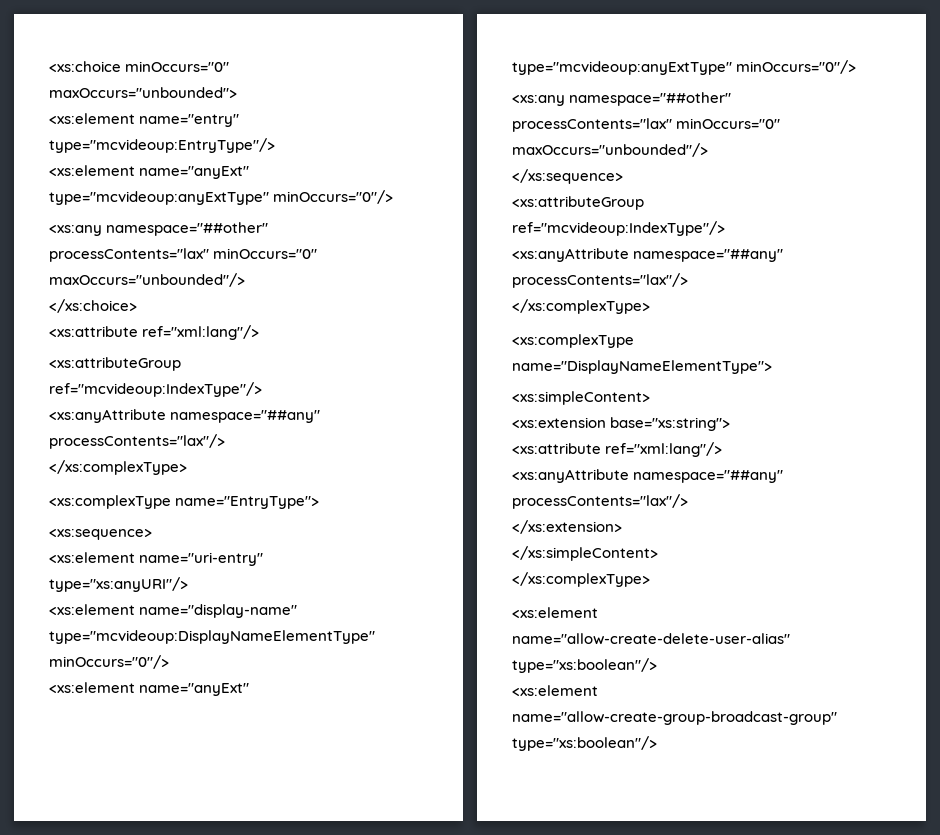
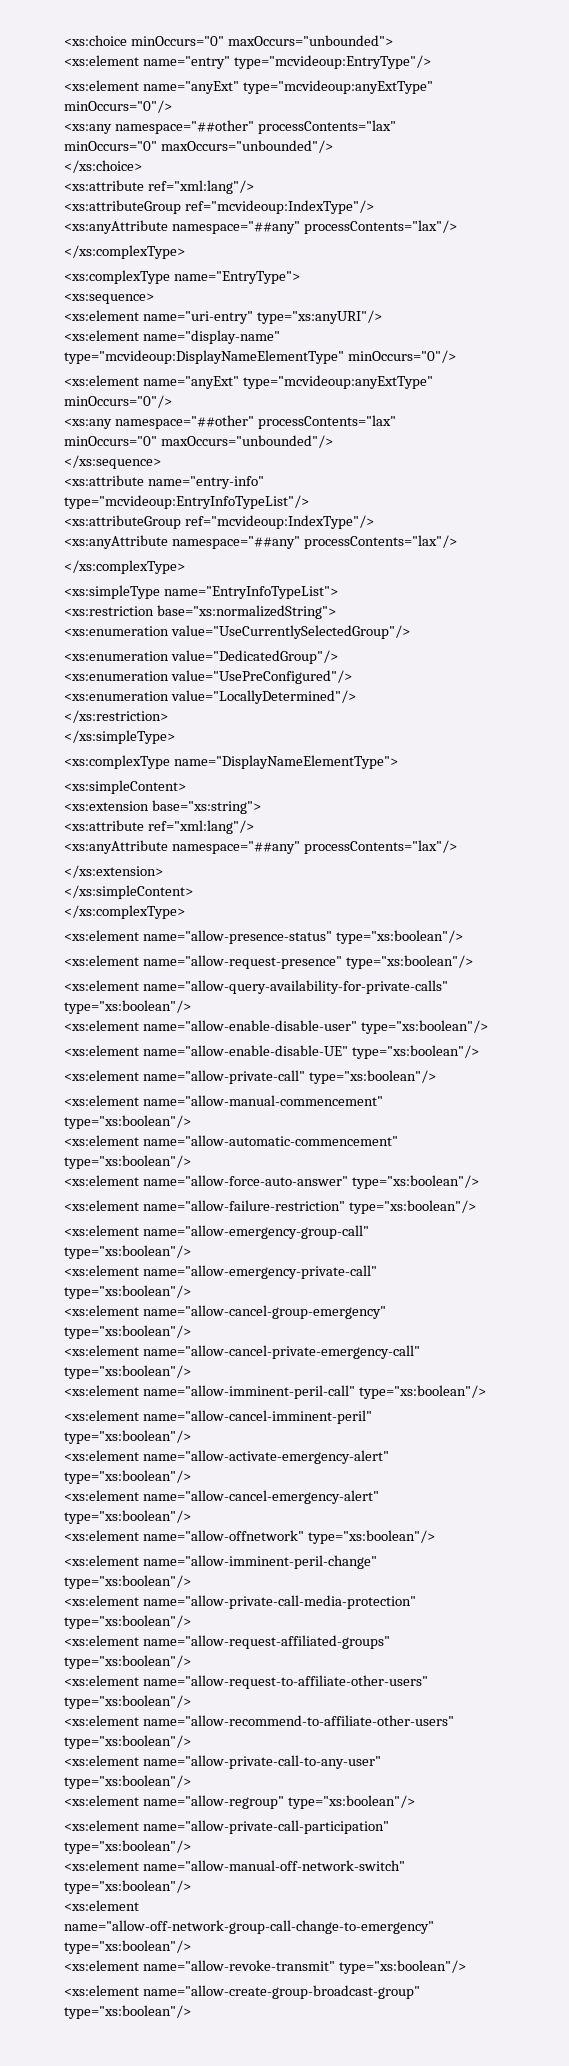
[512,196,644,210] [512,221,725,236] [512,248,784,262] [512,273,688,288] [512,299,650,314] // <xs:attributeGroup ref="mcvideoup:IndexType"/> // <xs:anyAttribute namespace="##any" processContents="lax"/> // </xs:complexType> -> [64,475,264,489] [64,495,309,509] [64,515,374,529] [64,535,457,549] [64,560,185,574] [64,585,338,599] [64,605,336,619] [64,625,410,639] [64,650,338,664] [64,670,352,684] [64,690,356,704] [64,710,168,723] [64,730,175,744] // <xs:attribute name="entry-info" type="mcvideoup:EntryInfoTypeList"/> // <xs:attributeGroup ref="mcvideoup:IndexType"/> // <xs:anyAttribute namespace="##any" processContents="lax"/> // </xs:complexType> // <xs:simpleType name="EntryInfoTypeList"> // <xs:restriction base="xs:normalizedString"> // <xs:enumeration value="UseCurrentlySelectedGroup"/> // <xs:enumeration value="DedicatedGroup"/> // <xs:enumeration value="UsePreConfigured"/> // <xs:enumeration value="LocallyDetermined"/> // </xs:restriction> // </xs:simpleType>
[512,633,790,645] name="allow-create-delete-user-alias" -> [142,930,463,944] [64,955,473,969] [64,980,448,994] [64,1000,191,1014] [64,1020,488,1034] [64,1045,479,1059] [64,1070,436,1084] [64,1095,383,1106] [64,1115,191,1129] [64,1135,398,1146] [64,1155,191,1169] [64,1175,479,1189] [64,1200,476,1214] [64,1225,369,1239] [64,1245,191,1259] [64,1265,377,1279] [64,1285,191,1299] [64,1305,386,1319] [64,1325,191,1339] [64,1345,420,1359] [64,1365,191,1379] [64,1385,486,1399] [64,1410,372,1424] [64,1430,191,1444] [64,1450,389,1464] [64,1470,191,1484] [64,1490,379,1504] [64,1510,191,1524] [64,1530,435,1544] [64,1555,377,1569] [64,1575,191,1589] [64,1595,416,1609] [64,1615,191,1629] [64,1635,390,1649] [64,1655,191,1669] [64,1675,428,1689] [64,1695,191,1709] [64,1715,454,1726] [64,1735,191,1749] [64,1755,381,1769] [64,1775,191,1789] [64,1795,415,1809] [64,1820,389,1834] [64,1840,191,1854] [64,1860,405,1871] [64,1880,191,1894] [64,1900,139,1911] [64,1920,434,1934] [64,1940,191,1954] [64,1960,335,1971] name="allow-presence-status" type="xs:boolean"/> // <xs:element name="allow-request-presence" type="xs:boolean"/> // <xs:element name="allow-query-availability-for-private-calls" type="xs:boolean"/> // <xs:element name="allow-enable-disable-user" type="xs:boolean"/> // <xs:element name="allow-enable-disable-UE" type="xs:boolean"/> // <xs:element name="allow-private-call" type="xs:boolean"/> // <xs:element name="allow-manual-commencement" type="xs:boolean"/> // <xs:element name="allow-automatic-commencement" type="xs:boolean"/> // <xs:element name="allow-force-auto-answer" type="xs:boolean"/> // <xs:element name="allow-failure-restriction" type="xs:boolean"/> // <xs:element name="allow-emergency-group-call" type="xs:boolean"/> // <xs:element name="allow-emergency-private-call" type="xs:boolean"/> // <xs:element name="allow-cancel-group-emergency" type="xs:boolean"/> // <xs:element name="allow-cancel-private-emergency-call" type="xs:boolean"/> // <xs:element name="allow-imminent-peril-call" type="xs:boolean"/> // <xs:element name="allow-cancel-imminent-peril" type="xs:boolean"/> // <xs:element name="allow-activate-emergency-alert" type="xs:boolean"/> // <xs:element name="allow-cancel-emergency-alert" type="xs:boolean"/> // <xs:element name="allow-offnetwork" type="xs:boolean"/> // <xs:element name="allow-imminent-peril-change" type="xs:boolean"/> // <xs:element name="allow-private-call-media-protection" type="xs:boolean"/> // <xs:element name="allow-request-affiliated-groups" type="xs:boolean"/> // <xs:element name="allow-request-to-affiliate-other-users" type="xs:boolean"/> // <xs:element name="allow-recommend-to-affiliate-other-users" type="xs:boolean"/> // <xs:element name="allow-private-call-to-any-user" type="xs:boolean"/> // <xs:element name="allow-regroup" type="xs:boolean"/> // <xs:element name="allow-private-call-participation" type="xs:boolean"/> // <xs:element name="allow-manual-off-network-switch" type="xs:boolean"/> // <xs:element name="allow-off-network-group-call-change-to-emergency" type="xs:boolean"/> // <xs:element name="allow-revoke-transmit"

